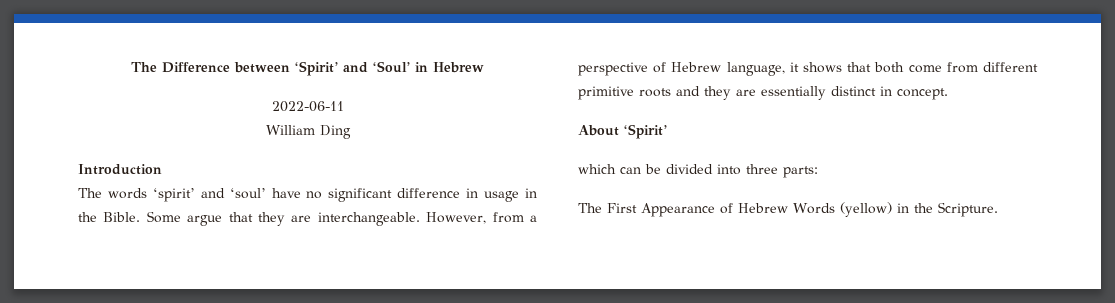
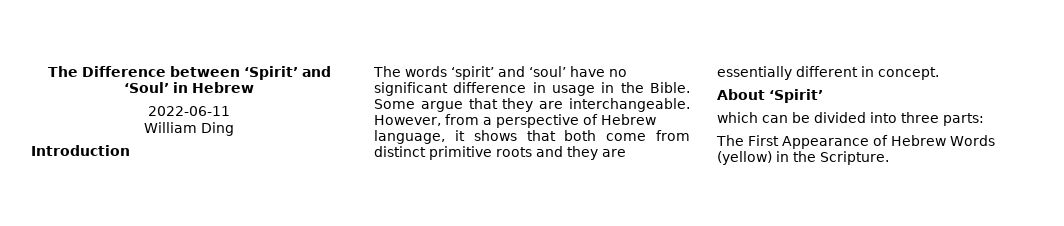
[983,62,1038,72] different -> [374,146,426,157] distinct
[831,86,876,96] distinct -> [796,66,858,77] different

